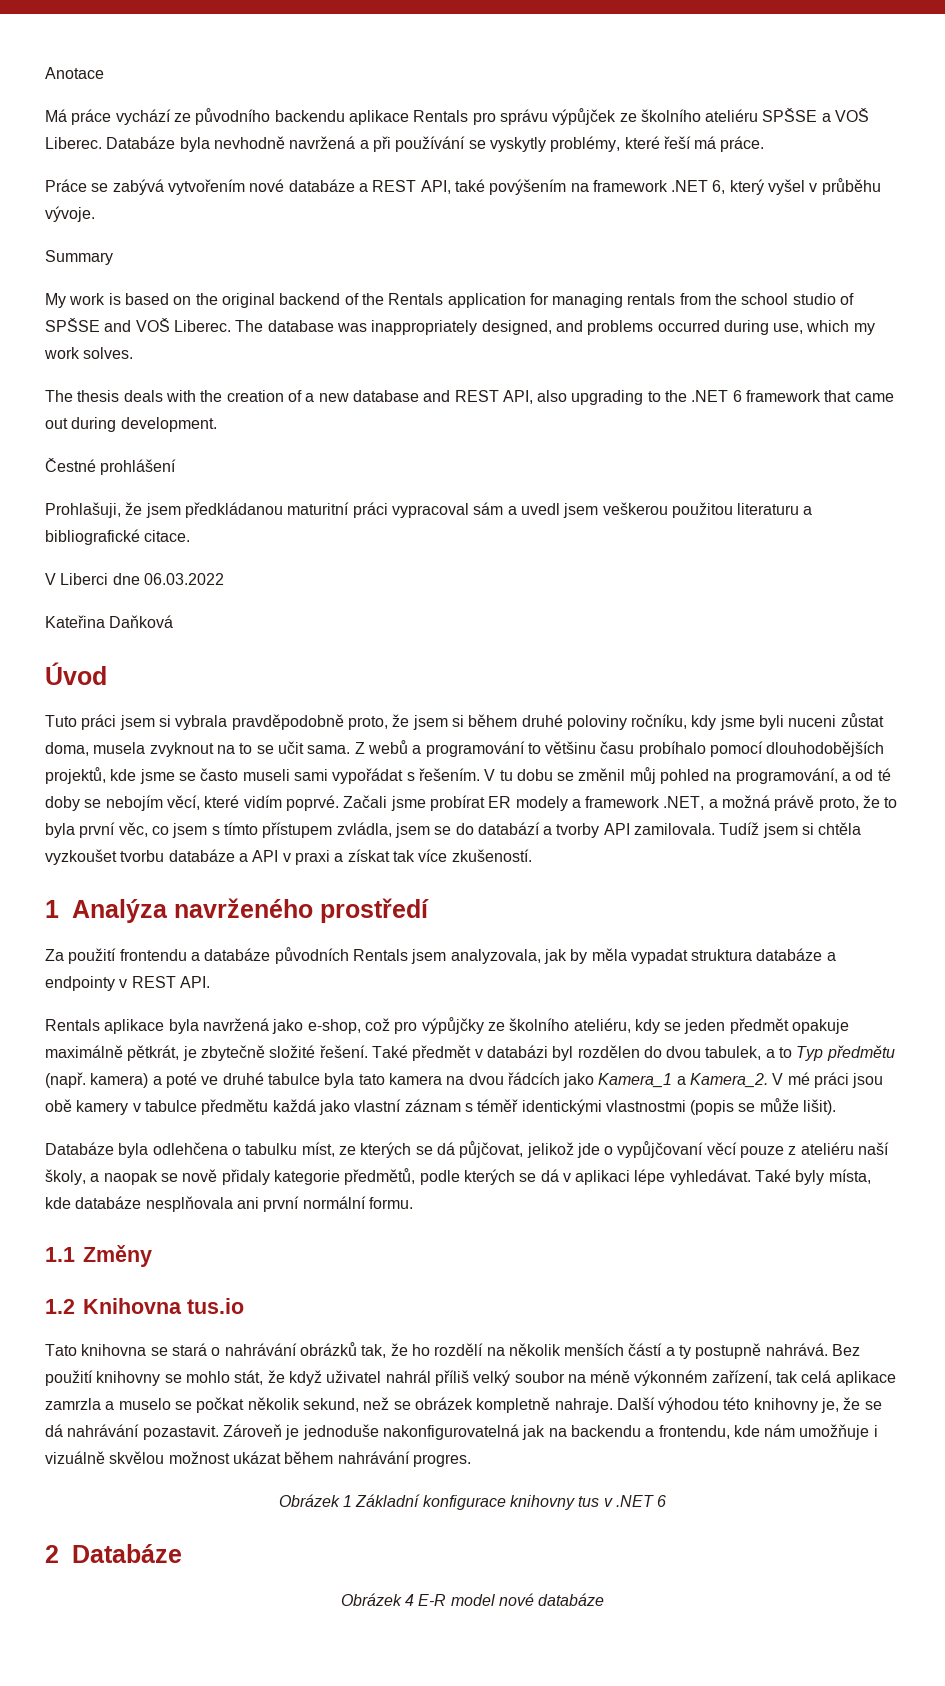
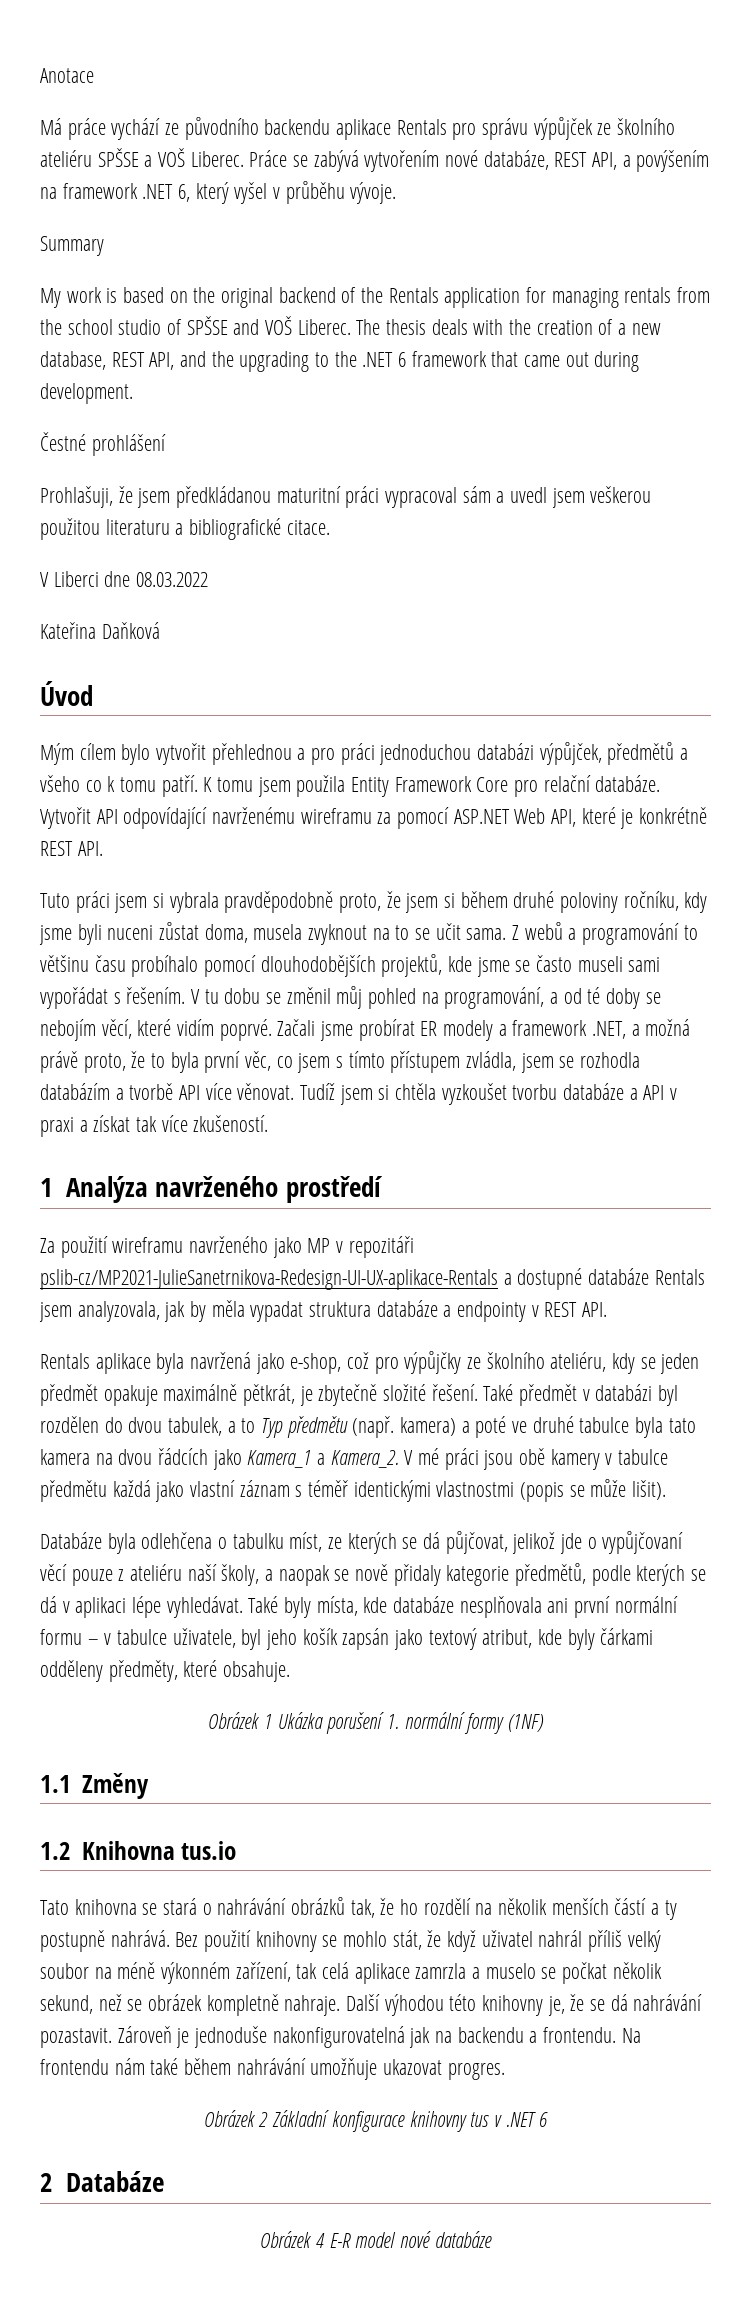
[106,136,765,152] Databáze byla nevhodně navržená a při používání se vyskytly problémy, které řeší má práce. // -> (244, 159) none
[288,179,485,194] databáze a REST API, také -> [483,150,631,170] databáze, REST API, a
[267,320,875,335] [44,347,134,359] [45,390,73,402] database was inappropriately designed, and problems occurred during use, which my work solves. // The -> (381, 327) none
[352,390,568,404] database and REST API, also -> [40,351,234,370] database, REST API, and the
[143,573,224,585] 06.03.2022 -> [136,572,209,587] 08.03.2022
(107, 673) none -> [40,742,689,765] [40,775,661,797] [40,807,708,829] [40,841,103,856] // Mým cílem bylo vytvořit přehlednou a pro práci jednoduchou databázi výpůjček, předmětů a všeho co k tomu patří. K tomu jsem použila Entity Framework Core pro relační databáze. Vytvořit API odpovídající navrženému wireframu za pomocí ASP.NET Web API, které je konkrétně REST API.
[455,822,716,838] do databází a tvorby API zamilovala. -> [580,1052,641,1068] [40,1083,295,1100] rozhodla databázím a tvorbě API více věnovat.
[119,947,349,964] frontendu a databáze původních -> [112,1236,414,1258] [40,1268,650,1290] wireframu navrženého jako MP v repozitáři pslib-cz/MP2021-JulieSanetrnikova-Redesign-UI-UX-aplikace-Rentals a dostupné databáze
[368,1197,413,1209] formu. -> [40,1628,654,1650] [40,1660,290,1682] [208,1712,544,1734] formu – v tabulce uživatele, byl jeho košík zapsán jako textový atribut, kde byly čárkami odděleny předměty, které obsahuje. // Obrázek 1 Ukázka porušení 1. normální formy (1NF)
[658,1424,878,1440] [45,1451,410,1464] frontendu, kde nám umožňuje i vizuálně skvělou možnost ukázat během nahrávání -> [543,2027,641,2043] [40,2058,443,2080] frontendu. Na frontendu nám také během nahrávání umožňuje ukazovat
[343,1495,353,1507] 1 -> [258,2112,269,2127] 2

